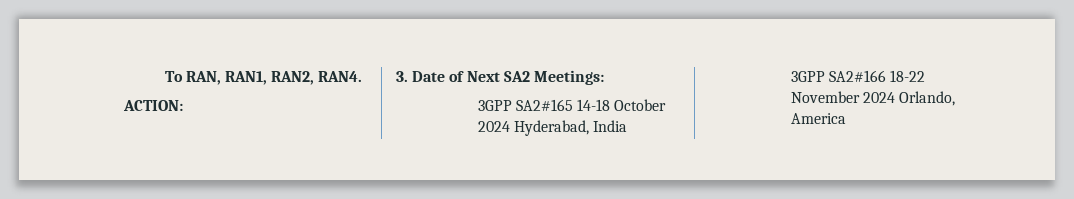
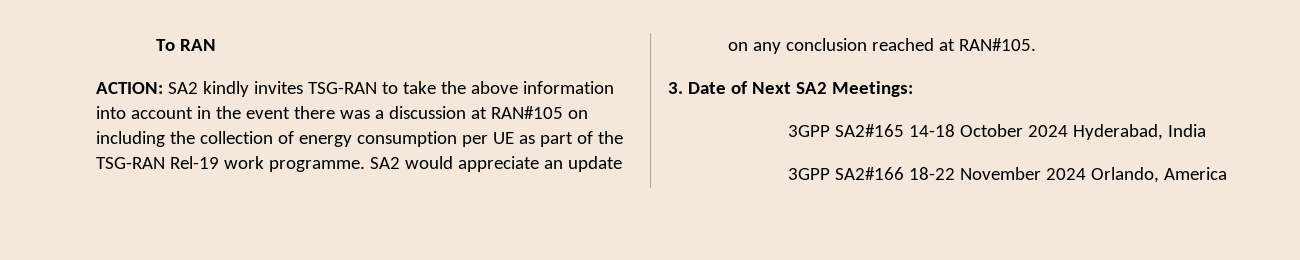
[185,71,363,85] [122,100,183,111] RAN, RAN1, RAN2, RAN4. // ACTION: -> [179,39,216,51] [95,81,614,97] [95,106,588,119] [95,131,623,147] [95,156,622,172] [727,38,1036,54] RAN // ACTION: SA2 kindly invites TSG-RAN to take the above information into account in the event there was a discussion at RAN#105 on including the collection of energy consumption per UE as part of the TSG-RAN Rel-19 work programme. SA2 would appreciate an update on any conclusion reached at RAN#105.

